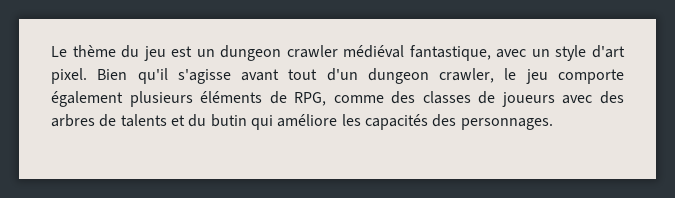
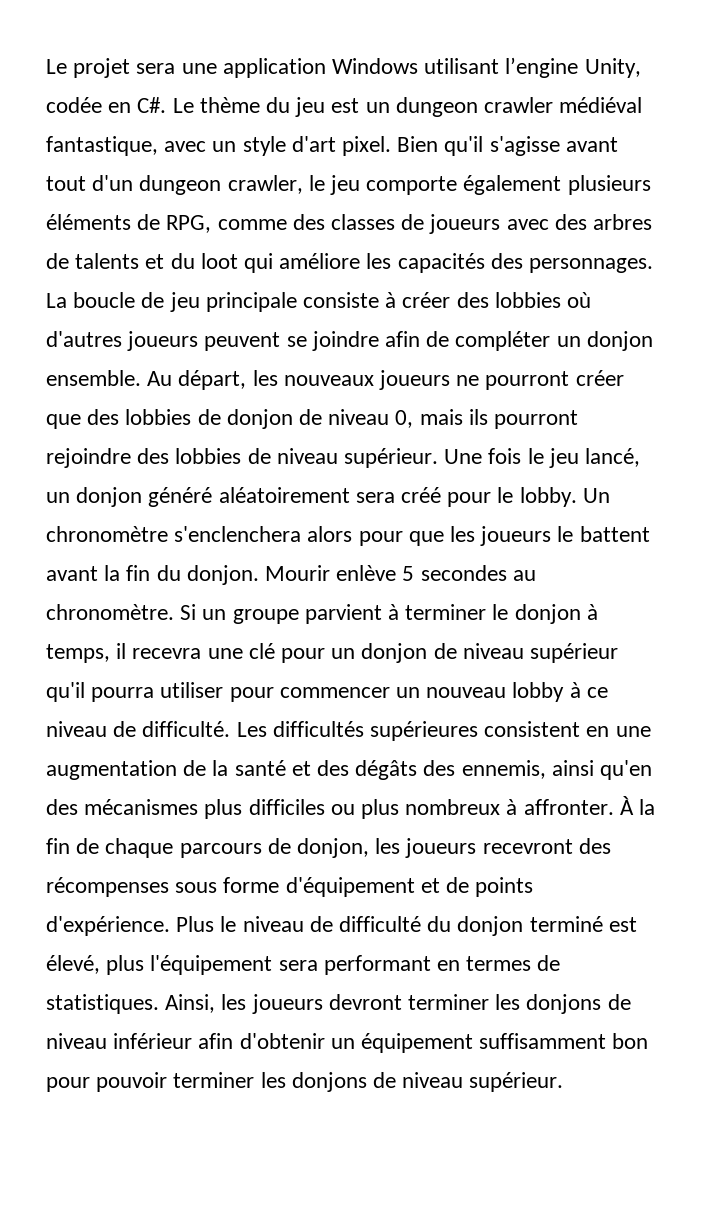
[51,46,67,57] Le -> [46,57,641,78] [46,97,194,113] Le projet sera une application Windows utilisant l’engine Unity, codée en C#. Le
[210,114,247,127] butin -> [200,253,238,269] loot
(553, 124) none -> [46,292,592,312] [46,331,653,351] [46,370,624,390] [46,409,579,429] [46,448,641,468] [46,487,610,507] [46,526,650,546] [46,565,536,585] [46,604,598,624] [46,643,619,663] [46,682,608,702] [46,721,651,741] [46,760,653,780] [46,796,656,819] [46,838,611,858] [46,877,534,897] [46,916,637,936] [46,955,561,975] [46,994,631,1014] [46,1033,649,1053] [46,1072,564,1092] La boucle de jeu principale consiste à créer des lobbies où d'autres joueurs peuvent se joindre afin de compléter un donjon ensemble. Au départ, les nouveaux joueurs ne pourront créer que des lobbies de donjon de niveau 0, mais ils pourront rejoindre des lobbies de niveau supérieur. Une fois le jeu lancé, un donjon généré aléatoirement sera créé pour le lobby. Un chronomètre s'enclenchera alors pour que les joueurs le battent avant la fin du donjon. Mourir enlève 5 secondes au chronomètre. Si un groupe parvient à terminer le donjon à temps, il recevra une clé pour un donjon de niveau supérieur qu'il pourra utiliser pour commencer un nouveau lobby à ce niveau de difficulté. Les difficultés supérieures consistent en une augmentation de la santé et des dégâts des ennemis, ainsi qu'en des mécanismes plus difficiles ou plus nombreux à affronter. À la fin de chaque parcours de donjon, les joueurs recevront des récompenses sous forme d'équipement et de points d'expérience. Plus le niveau de difficulté du donjon terminé est élevé, plus l'équipement sera performant en termes de statistiques. Ainsi, les joueurs devront terminer les donjons de niveau inférieur afin d'obtenir un équipement suffisamment bon pour pouvoir terminer les donjons de niveau supérieur.

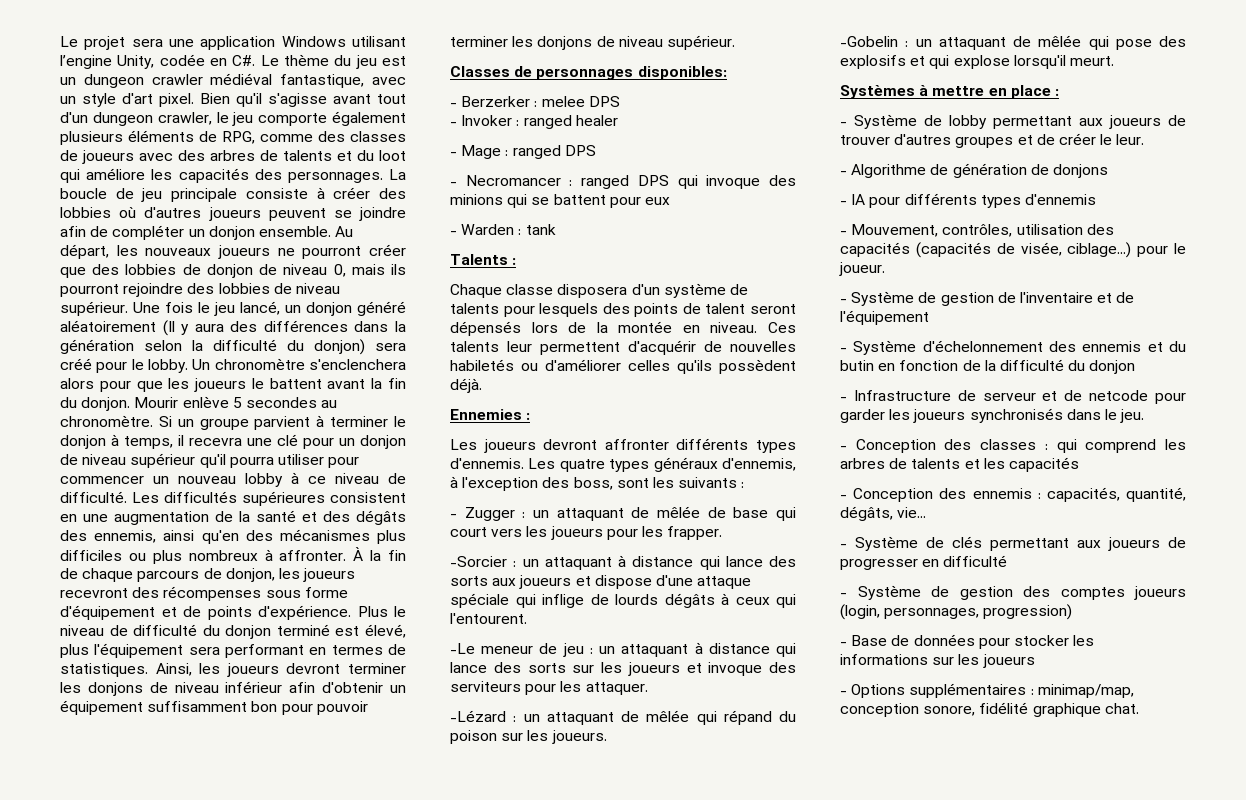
(350, 495) none -> [162,320,406,336] [60,339,365,355] (Il y aura des différences dans la génération selon la difficulté du donjon)
(564, 1082) none -> [450,66,727,80] [450,96,620,107] [450,115,618,129] [450,145,596,159] [450,175,796,189] [450,194,670,208] [450,224,556,235] [450,254,517,265] [450,283,748,298] [450,303,796,317] [450,321,796,336] [450,340,796,355] [450,359,796,374] [450,378,482,393] [450,409,531,420] [450,438,796,453] [450,457,796,472] [450,476,745,491] [450,506,796,521] [450,526,723,540] [450,555,796,570] [450,575,752,589] [450,593,796,608] [450,613,527,624] [450,642,796,657] [450,662,796,676] [450,681,648,695] [450,710,796,725] [450,730,607,744] [840,35,1186,50] [840,55,1114,69] [840,85,1059,99] [840,114,1186,129] [840,133,1145,148] [840,163,1108,178] [840,193,1096,208] [840,224,1114,237] [840,242,1186,258] [839,262,885,276] [840,291,1135,306] [840,310,929,325] [840,340,1186,355] [840,359,1136,374] [840,390,1186,404] [840,408,1145,423] [840,439,1186,453] [840,457,1079,472] [840,487,1186,502] [840,506,927,521] [840,536,1186,551] [840,555,1008,570] [840,585,1186,600] [840,604,1073,620] [840,634,1095,649] [840,654,1035,668] [840,683,1134,698] [840,702,1139,717] // Classes de personnages disponibles: // - Berzerker : melee DPS // - Invoker : ranged healer // - Mage : ranged DPS // - Necromancer : ranged DPS qui invoque des minions qui se battent pour eux // - Warden : tank // Talents : // Chaque classe disposera d'un système de talents pour lesquels des points de talent seront dépensés lors de la montée en niveau. Ces talents leur permettent d'acquérir de nouvelles habiletés ou d'améliorer celles qu'ils possèdent déjà. // Ennemies : // Les joueurs devront affronter différents types d'ennemis. Les quatre types généraux d'ennemis, à l'exception des boss, sont les suivants : // - Zugger : un attaquant de mêlée de base qui court vers les joueurs pour les frapper. // -Sorcier : un attaquant à distance qui lance des sorts aux joueurs et dispose d'une attaque spéciale qui inflige de lourds dégâts à ceux qui l'entourent. // -Le meneur de jeu : un attaquant à distance qui lance des sorts sur les joueurs et invoque des serviteurs pour les attaquer. // -Lézard : un attaquant de mêlée qui répand du poison sur les joueurs. // -Gobelin : un attaquant de mêlée qui pose des explosifs et qui explose lorsqu'il meurt. // Systèmes à mettre en place : // - Système de lobby permettant aux joueurs de trouver d'autres groupes et de créer le leur. // - Algorithme de génération de donjons // - IA pour différents types d'ennemis // - Mouvement, contrôles, utilisation des capacités (capacités de visée, ciblage...) pour le joueur. // - Système de gestion de l'inventaire et de l'équipement // - Système d'échelonnement des ennemis et du butin en fonction de la difficulté du donjon // - Infrastructure de serveur et de netcode pour garder les joueurs synchronisés dans le jeu. // - Conception des classes : qui comprend les arbres de talents et les capacités // - Conception des ennemis : capacités, quantité, dégâts, vie... // - Système de clés permettant aux joueurs de progresser en difficulté // - Système de gestion des comptes joueurs (login, personnages, progression) // - Base de données pour stocker les informations sur les joueurs // - Options supplémentaires : minimap/map, conception sonore, fidélité graphique chat.

